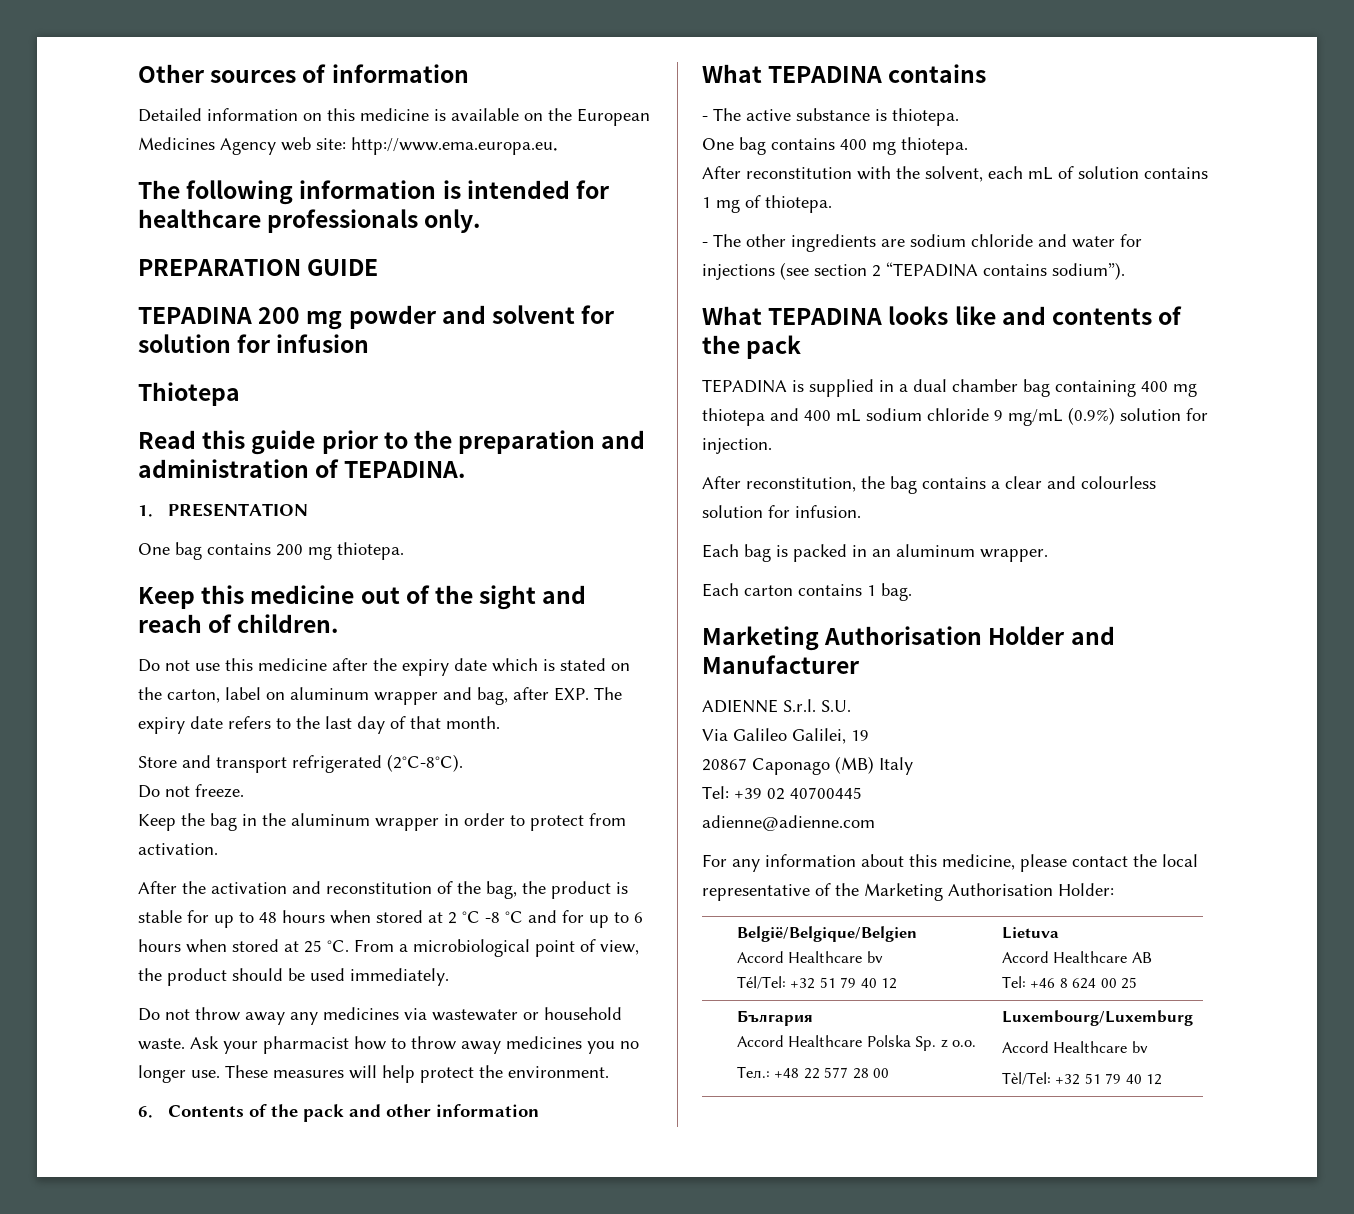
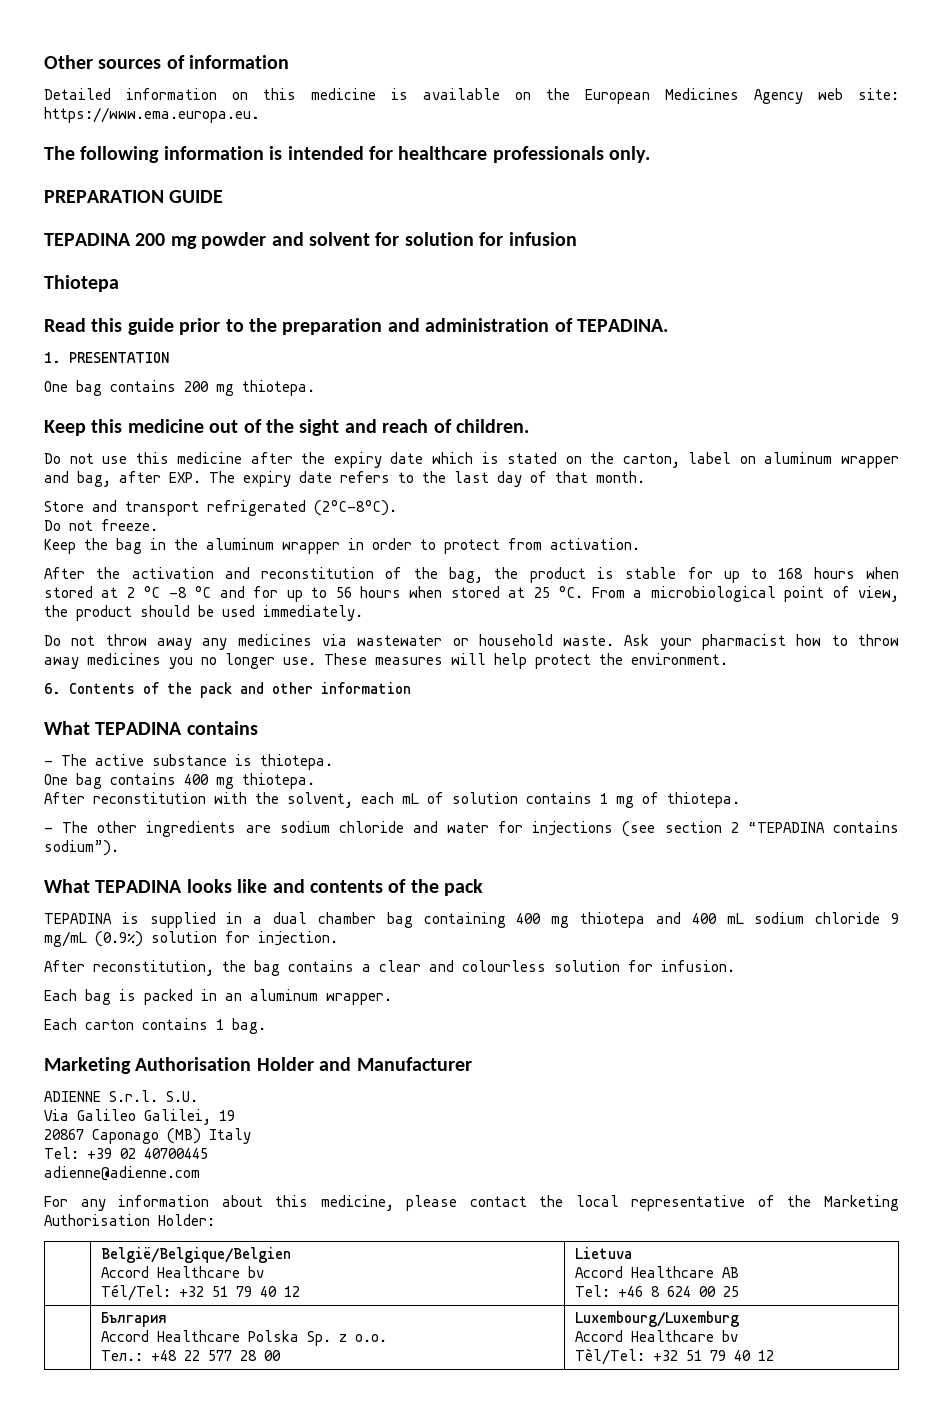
[351,137,558,155] http://www.ema.europa.eu. -> [44,107,260,123] https://www.ema.europa.eu.
[259,912,277,923] 48 -> [778,568,804,579] 168
[634,912,643,923] 6 -> [335,587,352,598] 56

